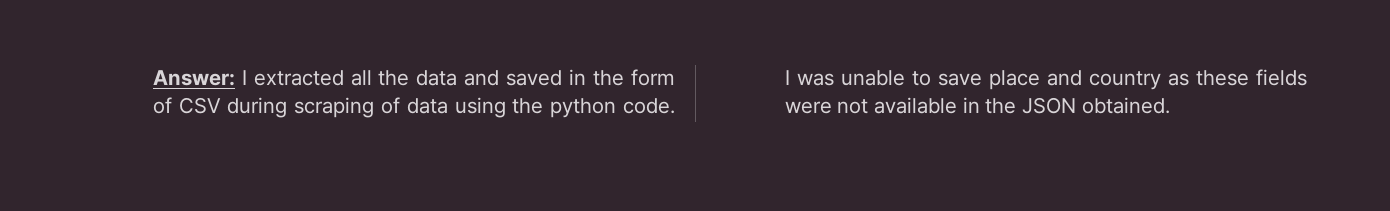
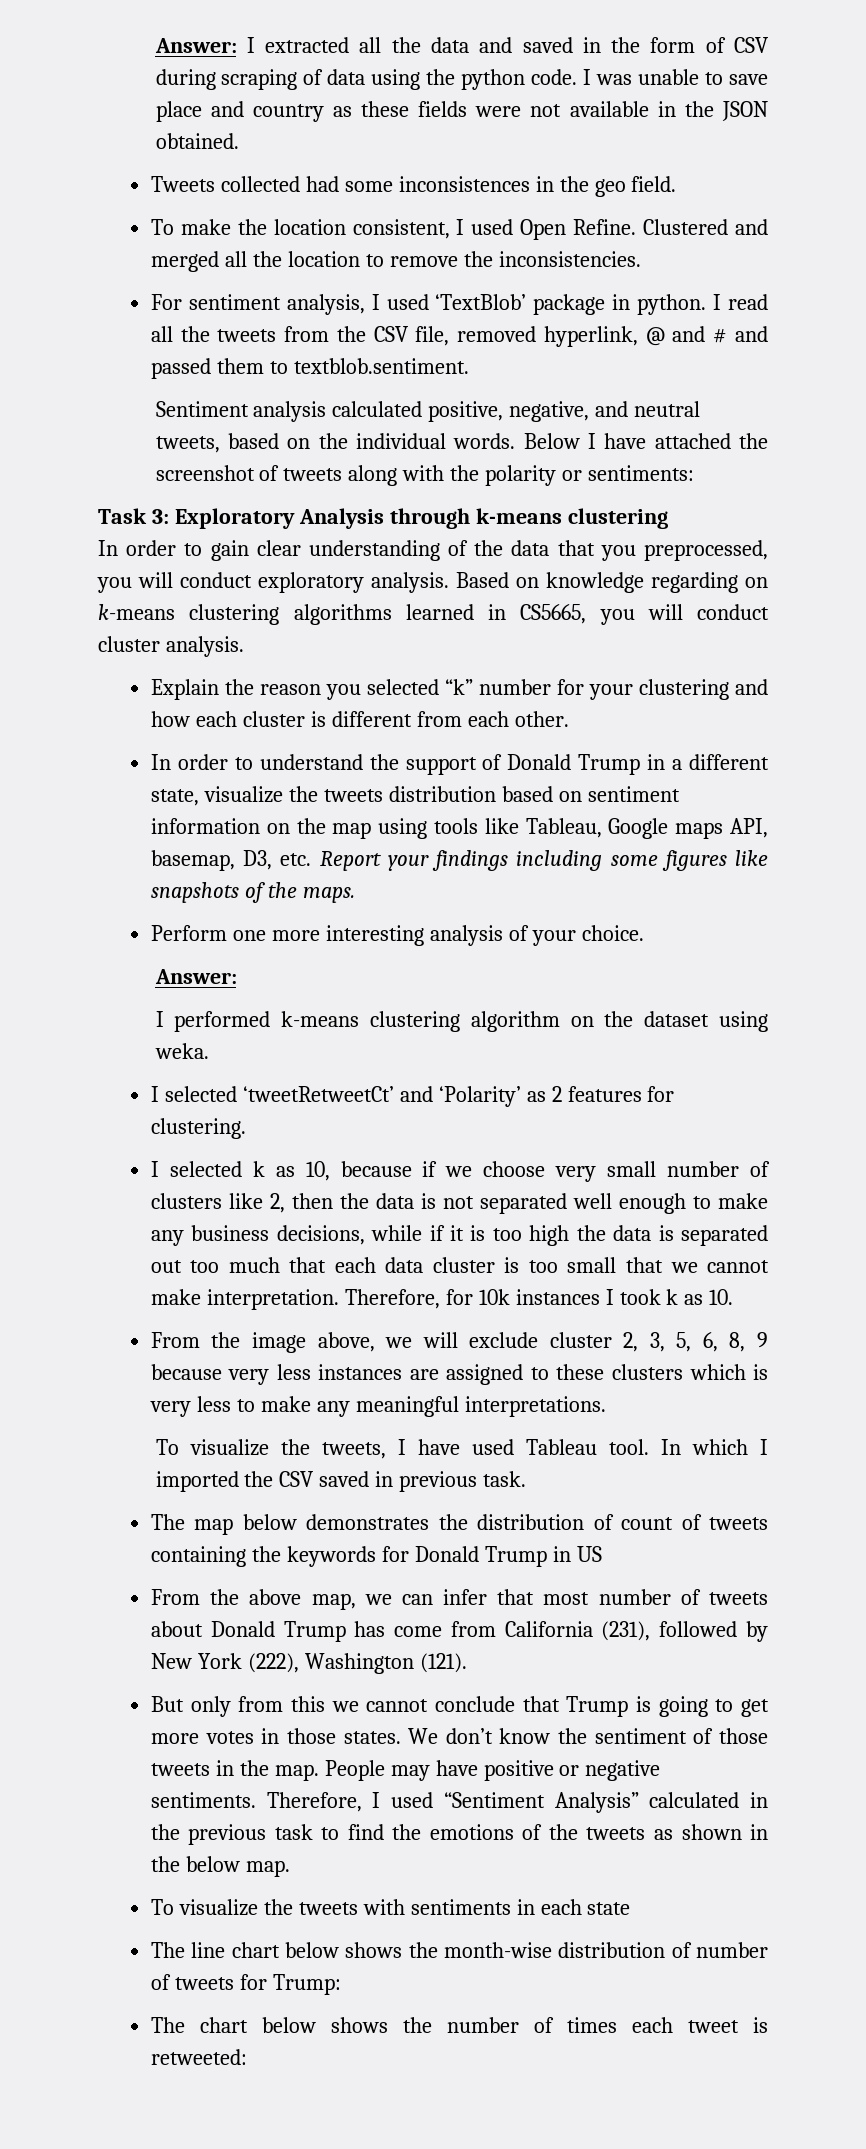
(1170, 105) none -> [150,176,677,197] [150,219,768,240] [150,251,641,272] [150,294,769,315] [150,326,769,347] [150,358,469,379] [155,401,701,422] [155,433,768,453] [155,465,695,486] [98,508,668,529] [98,540,768,561] [97,572,768,593] [98,604,769,625] [98,636,244,657] [150,679,769,700] [150,711,569,727] [150,754,769,775] [150,786,680,806] [150,818,768,839] [150,850,768,871] [150,882,355,903] [150,925,644,946] [154,969,237,984] [155,1011,768,1032] [154,1043,209,1059] [150,1086,675,1107] [150,1118,246,1139] [150,1161,770,1182] [150,1193,769,1214] [150,1225,769,1246] [150,1257,770,1273] [150,1289,734,1310] [150,1332,769,1353] [150,1364,769,1385] [149,1396,606,1417] [155,1439,768,1459] [155,1471,527,1492] [150,1514,768,1535] [150,1546,602,1567] [150,1589,769,1610] [150,1621,769,1642] [150,1653,467,1674] [150,1696,769,1717] [150,1728,769,1744] [150,1760,661,1781] [150,1792,768,1813] [150,1824,769,1845] [150,1856,290,1877] [150,1899,631,1916] [150,1942,768,1958] [150,1974,341,1995] [150,2017,769,2033] [150,2049,247,2065] // Tweets collected had some inconsistences in the geo field. // To make the location consistent, I used Open Refine. Clustered and merged all the location to remove the inconsistencies. // For sentiment analysis, I used ‘TextBlob’ package in python. I read all the tweets from the CSV file, removed hyperlink, @ and # and passed them to textblob.sentiment. // Sentiment analysis calculated positive, negative, and neutral tweets, based on the individual words. Below I have attached the screenshot of tweets along with the polarity or sentiments: // Task 3: Exploratory Analysis through k-means clustering // In order to gain clear understanding of the data that you preprocessed, you will conduct exploratory analysis. Based on knowledge regarding on k-means clustering algorithms learned in CS5665, you will conduct cluster analysis. // Explain the reason you selected “k” number for your clustering and how each cluster is different from each other. // In order to understand the support of Donald Trump in a different state, visualize the tweets distribution based on sentiment information on the map using tools like Tableau, Google maps API, basemap, D3, etc. Report your findings including some figures like snapshots of the maps. // Perform one more interesting analysis of your choice. // Answer: // I performed k-means clustering algorithm on the dataset using weka. // I selected ‘tweetRetweetCt’ and ‘Polarity’ as 2 features for clustering. // I selected k as 10, because if we choose very small number of clusters like 2, then the data is not separated well enough to make any business decisions, while if it is too high the data is separated out too much that each data cluster is too small that we cannot make interpretation. Therefore, for 10k instances I took k as 10. // From the image above, we will exclude cluster 2, 3, 5, 6, 8, 9 because very less instances are assigned to these clusters which is very less to make any meaningful interpretations. // To visualize the tweets, I have used Tableau tool. In which I imported the CSV saved in previous task. // The map below demonstrates the distribution of count of tweets containing the keywords for Donald Trump in US // From the above map, we can infer that most number of tweets about Donald Trump has come from California (231), followed by New York (222), Washington (121). // But only from this we cannot conclude that Trump is going to get more votes in those states. We don’t know the sentiment of those tweets in the map. People may have positive or negative sentiments. Therefore, I used “Sentiment Analysis” calculated in the previous task to find the emotions of the tweets as shown in the below map. // To visualize the tweets with sentiments in each state // The line chart below shows the month-wise distribution of number of tweets for Trump: // The chart below shows the number of times each tweet is retweeted:

